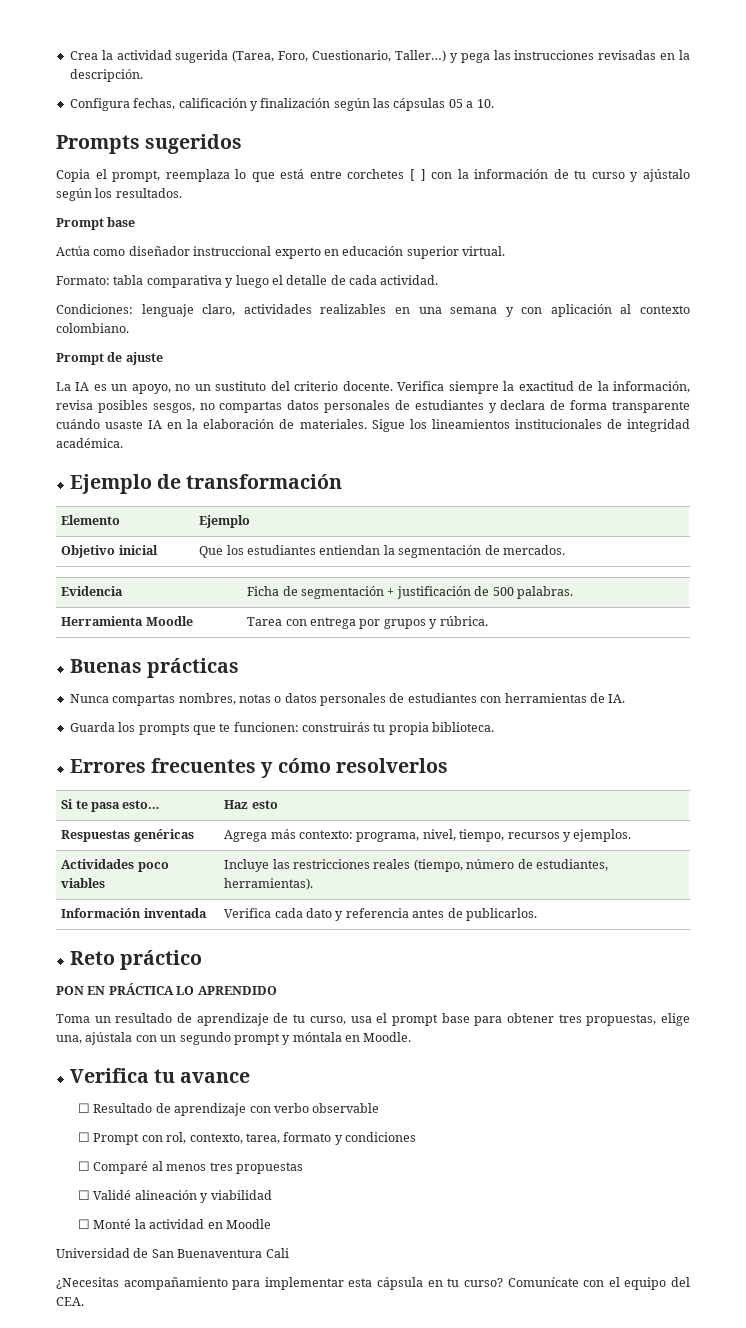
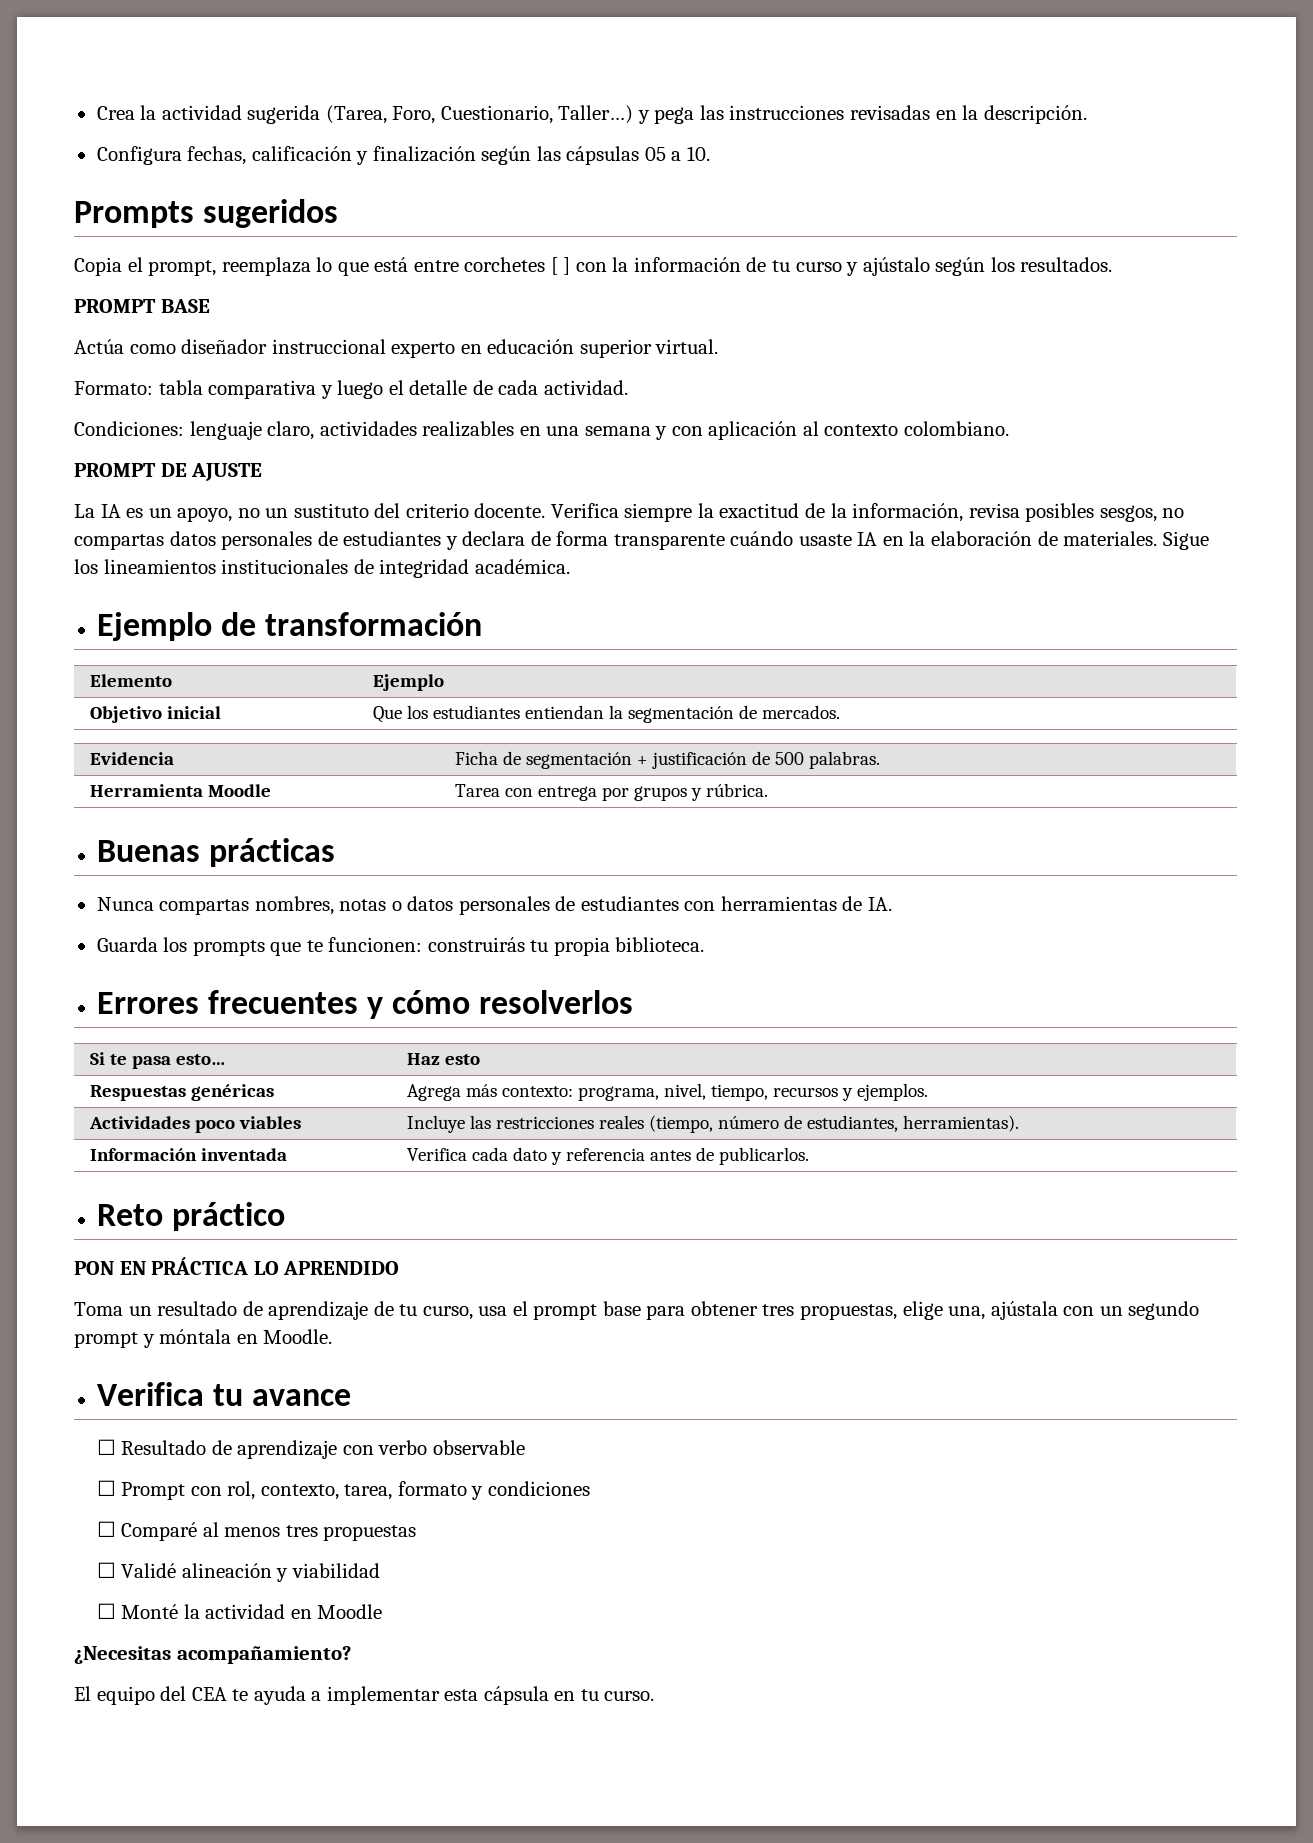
[56,217,136,230] Prompt base -> [74,299,210,313] PROMPT BASE
[56,352,163,365] Prompt de ajuste -> [74,463,263,481] PROMPT DE AJUSTE
[56,1248,289,1258] [56,1277,261,1290] Universidad de San Buenaventura Cali // ¿Necesitas acompañamiento para -> [74,1646,351,1664] [74,1686,322,1705] ¿Necesitas acompañamiento? // El equipo del CEA te ayuda a
[463,1277,691,1290] [56,1297,84,1306] curso? Comunícate con el equipo del CEA. -> [604,1691,655,1701] curso.

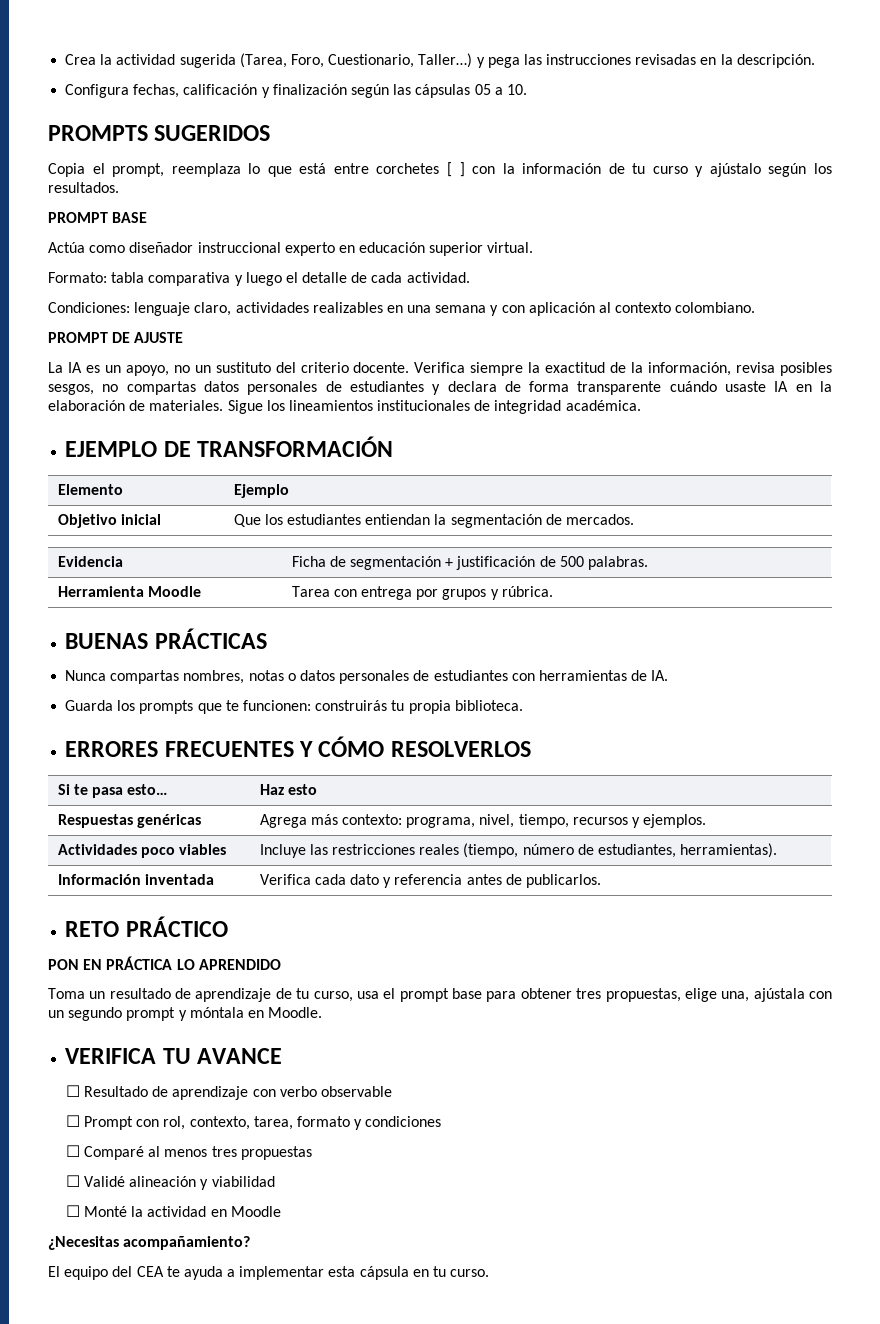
[74,199,339,228] Prompts sugeridos -> [48,125,271,141] PROMPTS SUGERIDOS
[96,612,482,641] Ejemplo de transformación -> [65,436,394,457] EJEMPLO DE TRANSFORMACIÓN
[96,838,335,867] Buenas prácticas -> [65,628,267,649] BUENAS PRÁCTICAS
[96,990,633,1019] Errores frecuentes y cómo resolverlos -> [65,736,531,757] ERRORES FRECUENTES Y CÓMO RESOLVERLOS
[96,1202,285,1231] Reto práctico -> [65,916,228,937] RETO PRÁCTICO
[96,1382,351,1406] Verifica tu avance -> [65,1048,283,1064] VERIFICA TU AVANCE

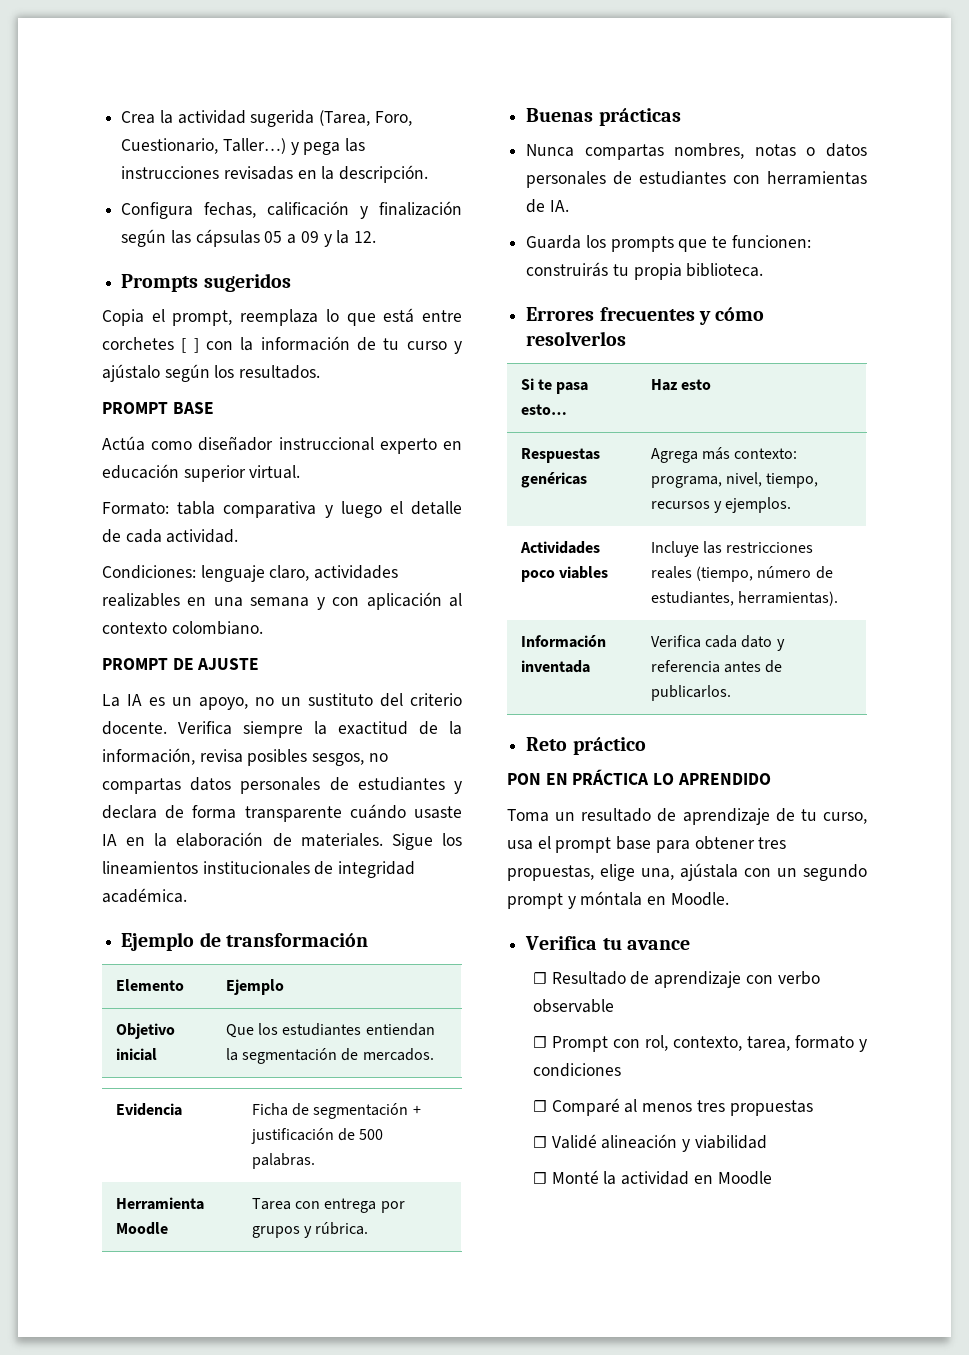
[506,84,527,95] [48,125,271,141] 10. // PROMPTS SUGERIDOS -> [300,230,377,247] [121,273,291,292] 09 y la 12. // Prompts sugeridos
[65,436,394,457] EJEMPLO DE TRANSFORMACIÓN -> [121,932,368,951] Ejemplo de transformación
[65,628,267,649] BUENAS PRÁCTICAS -> [526,108,681,126] Buenas prácticas
[65,736,531,757] ERRORES FRECUENTES Y CÓMO RESOLVERLOS -> [526,307,765,325] [526,331,627,346] Errores frecuentes y cómo resolverlos
[65,916,228,937] RETO PRÁCTICO -> [526,737,646,755] Reto práctico
[65,1048,283,1064] VERIFICA TU AVANCE -> [525,936,690,950] Verifica tu avance
[48,1236,251,1250] [48,1266,490,1280] // ¿Necesitas acompañamiento? // El equipo del CEA te ayuda a implementar esta cápsula en tu curso. -> (772, 1178) none

